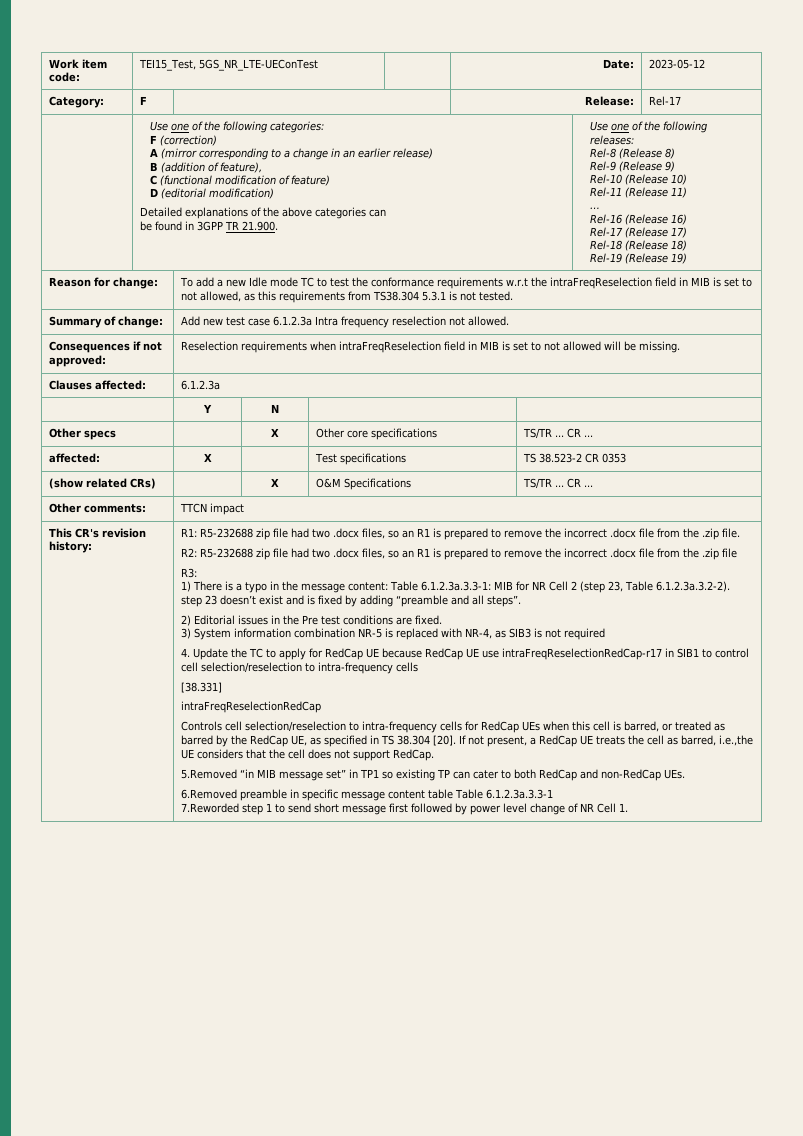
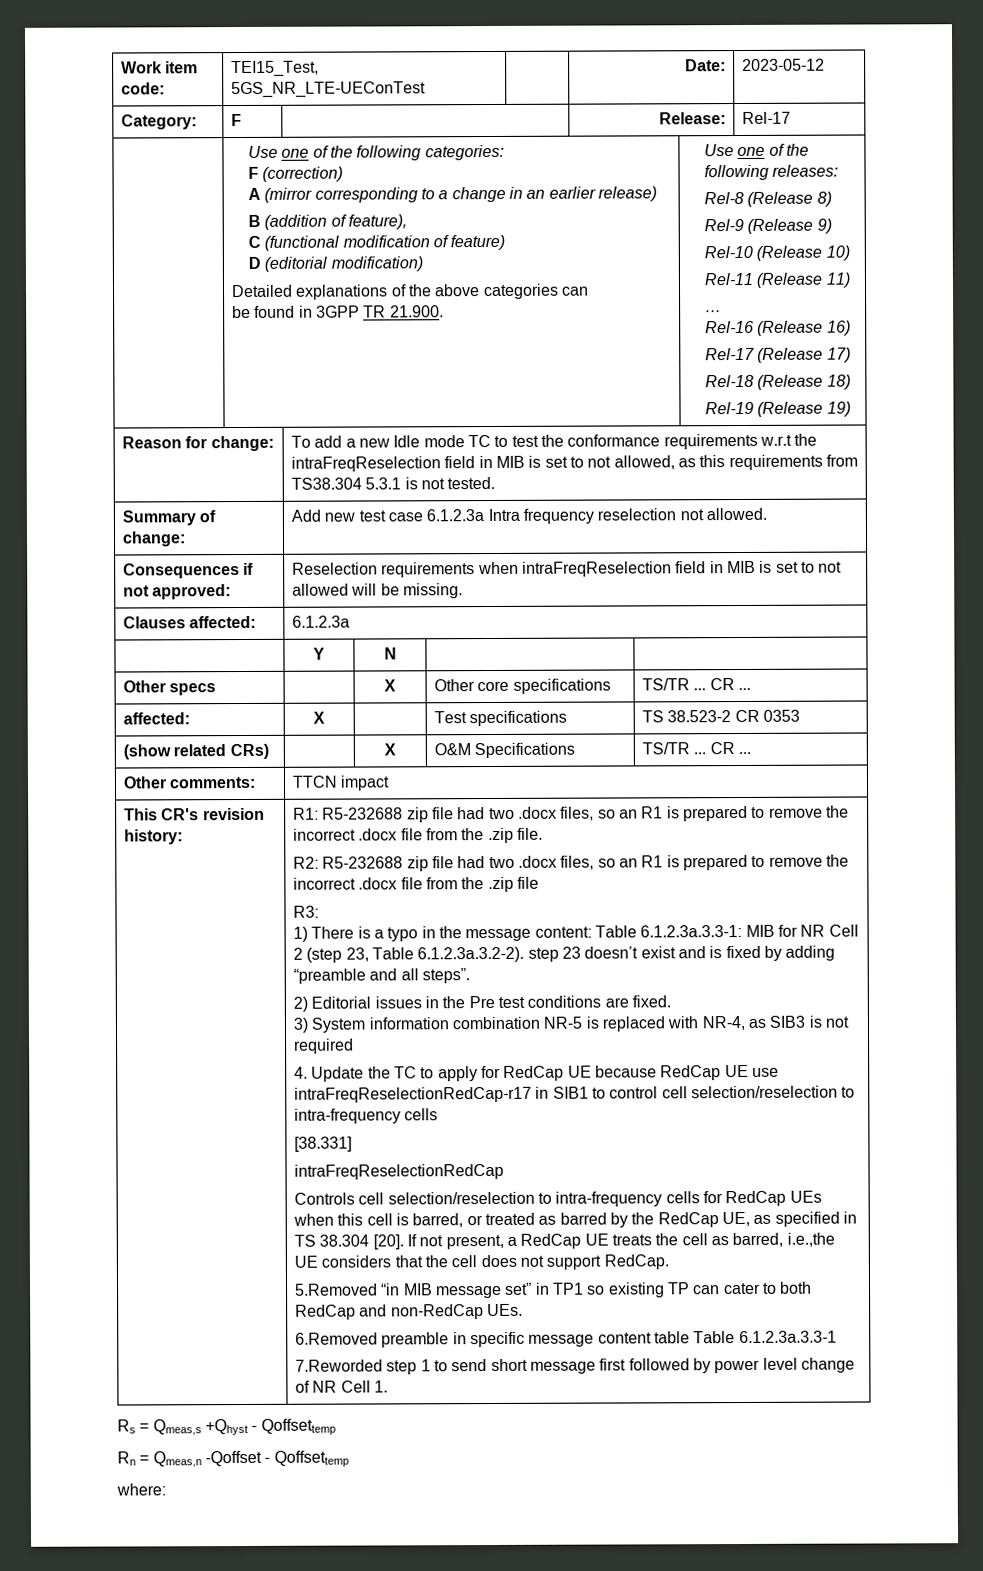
(629, 807) none -> [117,1418,336,1436] [117,1450,349,1468] [116,1483,166,1496] // Rs = Qmeas,s +Qhyst - Qoffsettemp // Rn = Qmeas,n -Qoffset - Qoffsettemp // where:

